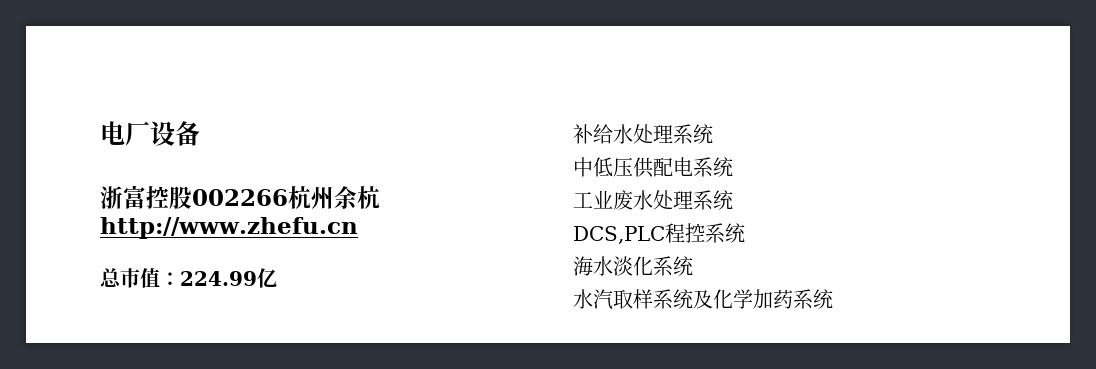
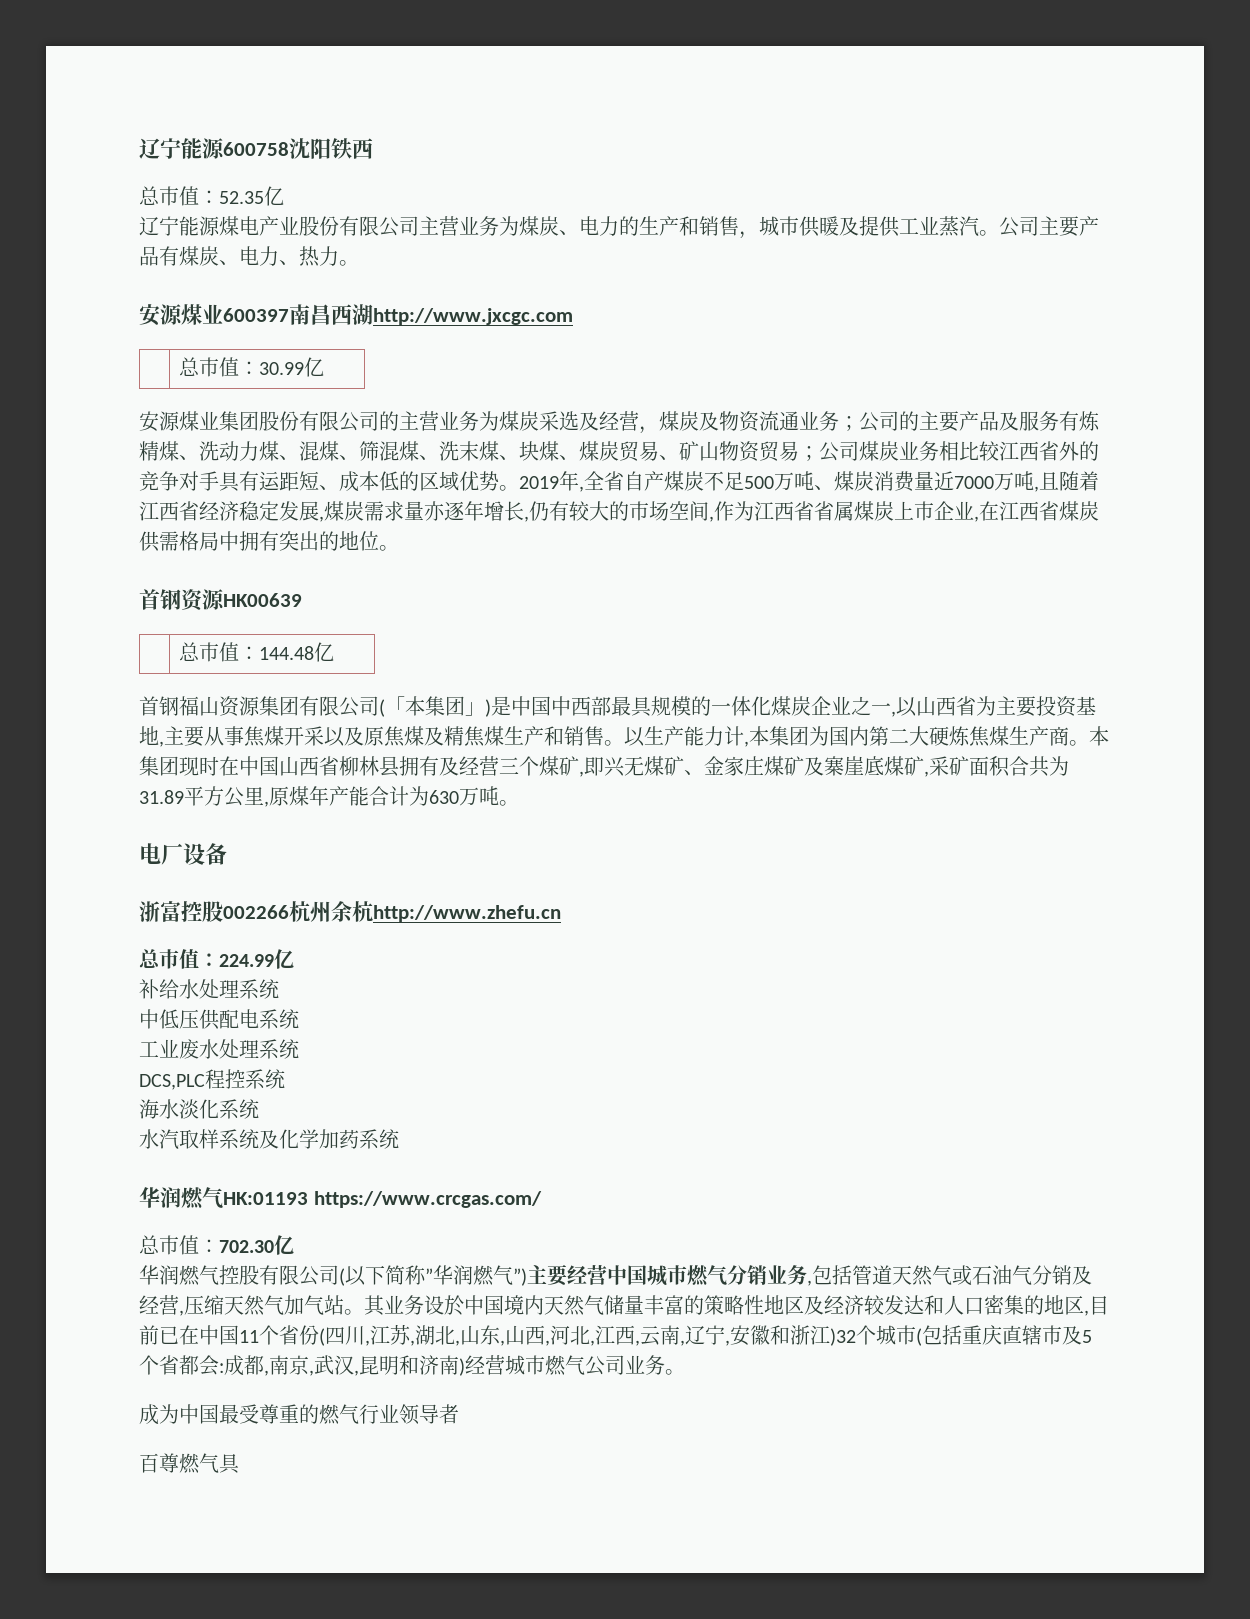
(100, 133) none -> [139,138,373,159] [139,186,284,206] [139,216,1099,239] [139,246,359,267] [139,304,573,326] [179,357,325,377] [139,411,1100,434] [139,441,1099,462] [139,471,1099,492] [139,501,1099,522] [139,531,399,552] [139,589,302,612] [179,642,335,662] [139,696,1096,717] [139,726,1109,747] [139,756,1069,777] [139,786,519,807] 辽宁能源600758沈阳铁西 // 总市值：52.35亿 // 辽宁能源煤电产业股份有限公司主营业务为煤炭、电力的生产和销售，城市供暖及提供工业蒸汽。公司主要产品有煤炭、电力、热力。 // 安源煤业600397南昌西湖http://www.jxcgc.com // | 总市值：30.99亿 // 安源煤业集团股份有限公司的主营业务为煤炭采选及经营，煤炭及物资流通业务；公司的主要产品及服务有炼精煤、洗动力煤、混煤、筛混煤、洗末煤、块煤、煤炭贸易、矿山物资贸易；公司煤炭业务相比较江西省外的竞争对手具有运距短、成本低的区域优势。2019年,全省自产煤炭不足500万吨、煤炭消费量近7000万吨,且随着江西省经济稳定发展,煤炭需求量亦逐年增长,仍有较大的市场空间,作为江西省省属煤炭上市企业,在江西省煤炭供需格局中拥有突出的地位。 // 首钢资源HK00639 // | 总市值：144.48亿 // 首钢福山资源集团有限公司(「本集团」)是中国中西部最具规模的一体化煤炭企业之一,以山西省为主要投资基地,主要从事焦煤开采以及原焦煤及精焦煤生产和销售。以生产能力计,本集团为国内第二大硬炼焦煤生产商。本集团现时在中国山西省柳林县拥有及经营三个煤矿,即兴无煤矿、金家庄煤矿及寨崖底煤矿,采矿面积合共为31.89平方公里,原煤年产能合计为630万吨。 //
(833, 299) none -> [139,1187,542,1210] [139,1235,294,1255] [139,1265,1092,1287] [139,1295,1109,1316] [139,1324,1092,1346] [139,1355,685,1376] [139,1404,459,1425] [139,1453,240,1474] // 华润燃气HK:01193 https://www.crcgas.com/ // 总市值：702.30亿 // 华润燃气控股有限公司(以下简称”华润燃气”)主要经营中国城市燃气分销业务,包括管道天然气或石油气分销及经营,压缩天然气加气站。其业务设於中国境内天然气储量丰富的策略性地区及经济较发达和人口密集的地区,目前已在中国11个省份(四川,江苏,湖北,山东,山西,河北,江西,云南,辽宁,安徽和浙江)32个城市(包括重庆直辖市及5个省都会:成都,南京,武汉,昆明和济南)经营城市燃气公司业务。 // 成为中国最受尊重的燃气行业领导者 // 百尊燃气具

